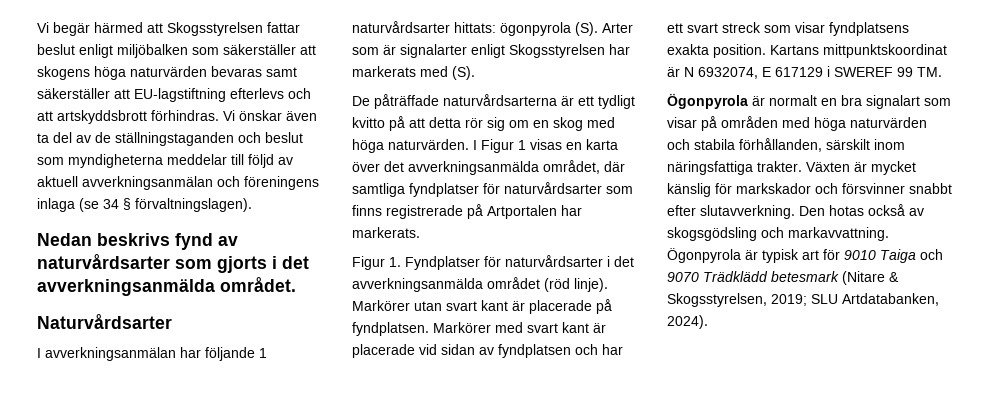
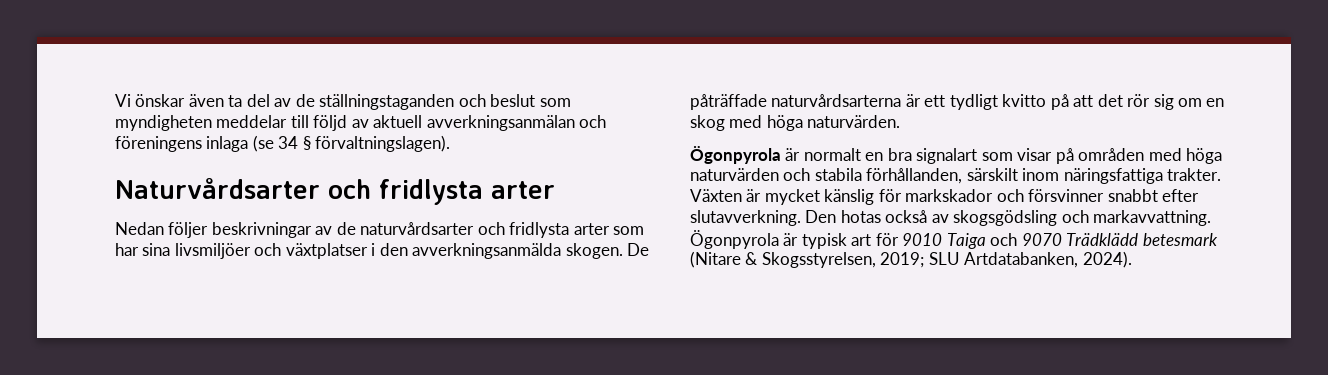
[37,22,300,36] [37,44,316,58] [37,66,297,80] [37,88,311,102] [37,110,235,124] Vi begär härmed att Skogsstyrelsen fattar beslut enligt miljöbalken som säkerställer att skogens höga naturvärden bevaras samt säkerställer att EU-lagstiftning efterlevs och att artskyddsbrott förhindras. Vi -> [115,94,131,107] Vi
[68,154,163,168] myndigheterna -> [115,115,212,131] myndigheten
[37,233,238,250] [37,254,309,273] [37,277,296,296] [37,314,172,329] [37,347,267,361] [352,21,633,36] [352,44,630,58] [352,66,475,80] Nedan beskrivs fynd av naturvårdsarter som gjorts i det avverkningsanmälda området. // Naturvårdsarter // I avverkningsanmälan har följande 1 naturvårdsarter hittats: ögonpyrola (S). Arter som är signalarter enligt Skogsstyrelsen har markerats med (S). // -> [115,178,555,205] [115,222,645,238] [115,243,623,259] Naturvårdsarter och fridlysta arter // Nedan följer beskrivningar av de naturvårdsarter och fridlysta arter som har sina livsmiljöer och växtplatser i den avverkningsanmälda skogen.
[429,117,461,128] detta -> [1097,94,1123,107] det
[473,139,618,153] [352,160,625,175] [352,182,633,197] [352,204,582,219] [352,227,420,238] [352,255,634,270] [352,277,608,292] [352,299,612,314] [352,322,606,336] [352,344,623,358] [667,22,909,36] [667,44,947,58] [667,66,942,79] I Figur 1 visas en karta över det avverkningsanmälda området, där samtliga fyndplatser för naturvårdsarter som finns registrerade på Artportalen har markerats. // Figur 1. Fyndplatser för naturvårdsarter i det avverkningsanmälda området (röd linje). Markörer utan svart kant är placerade på fyndplatsen. Markörer med svart kant är placerade vid sidan av fyndplatsen och har ett svart streck som visar fyndplatsens exakta position. Kartans mittpunktskoordinat är N 6932074, E 617129 i SWEREF 99 TM. -> (901, 121) none

